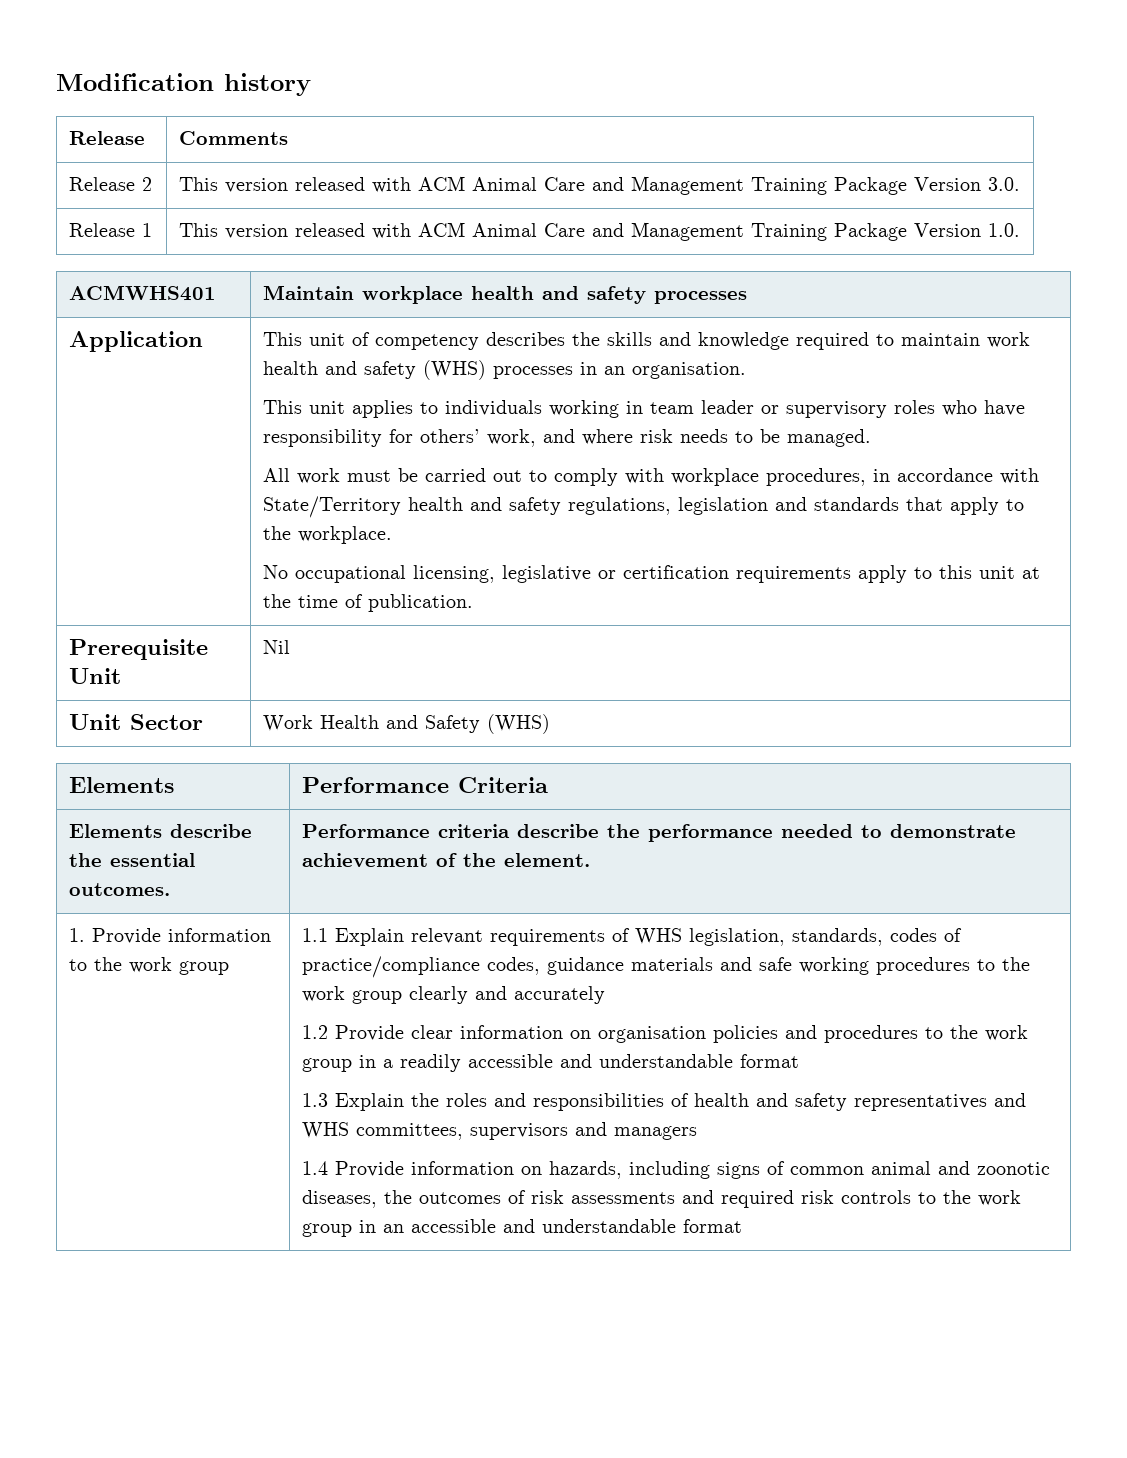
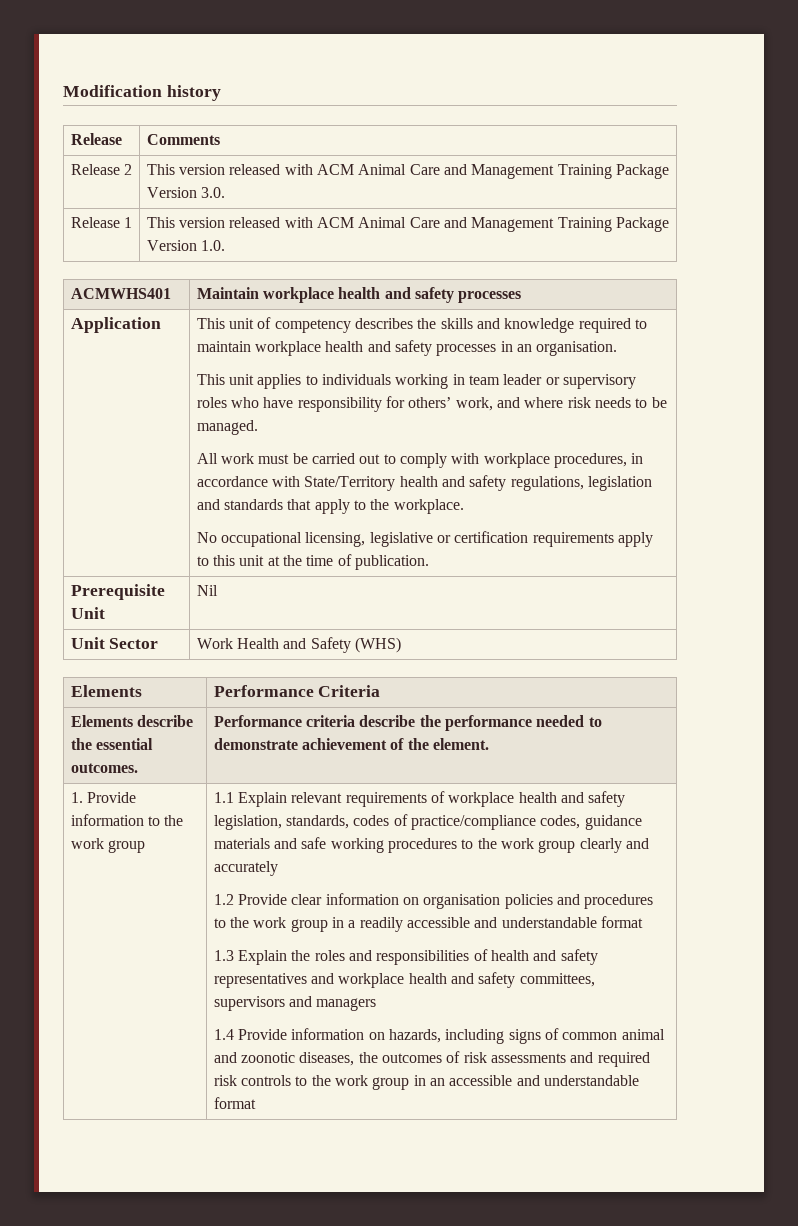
[987,332,1031,348] [263,360,487,380] work health and safety (WHS) -> [255,340,433,356] workplace health and safety
[635,928,683,945] WHS -> [448,791,626,807] workplace health and safety
[302,1122,350,1139] WHS -> [338,972,516,988] workplace health and safety

